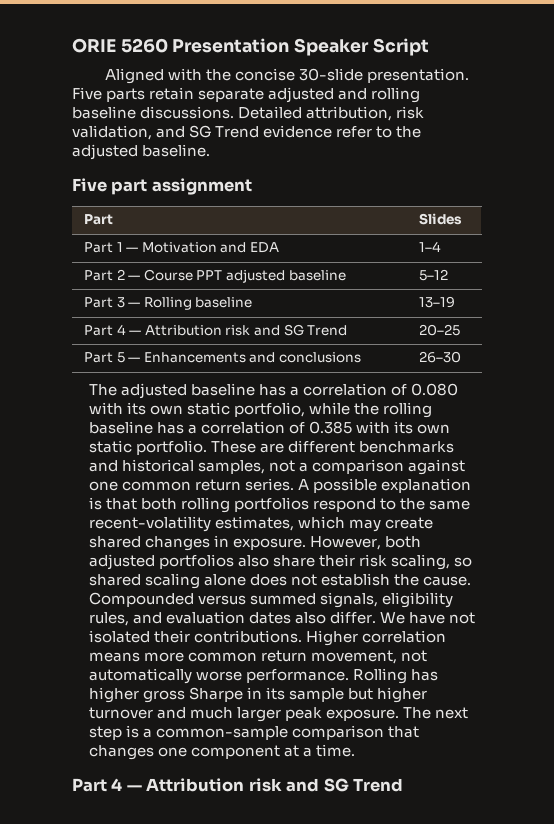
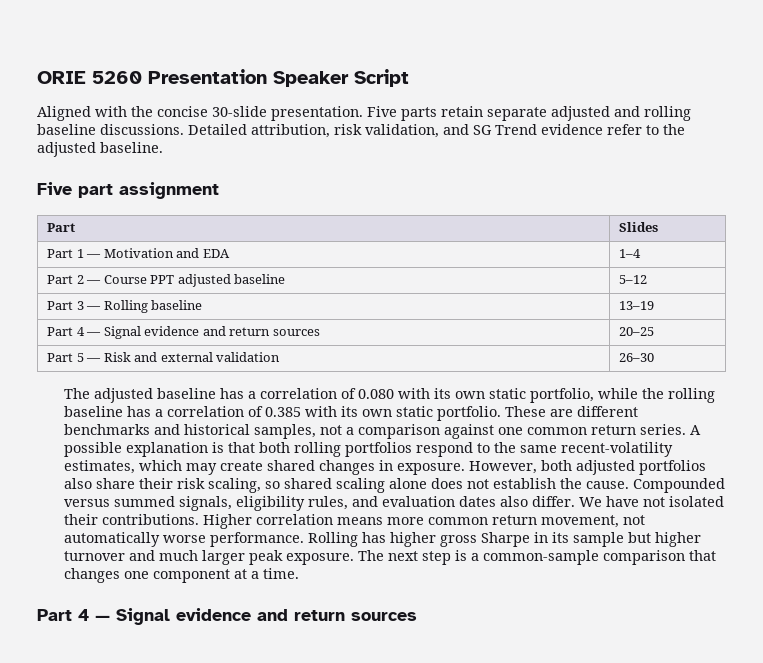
[144,324,348,336] Attribution risk and SG Trend -> [103,326,320,339] Signal evidence and return sources
[143,352,362,363] Enhancements and conclusions -> [103,352,281,362] Risk and external validation
[146,778,404,792] Attribution risk and SG Trend -> [116,608,417,625] Signal evidence and return sources

